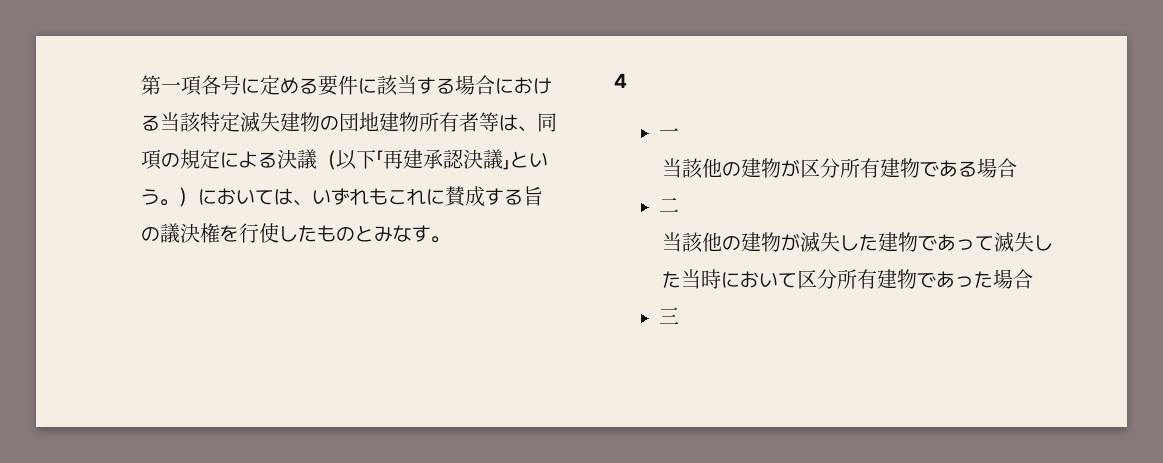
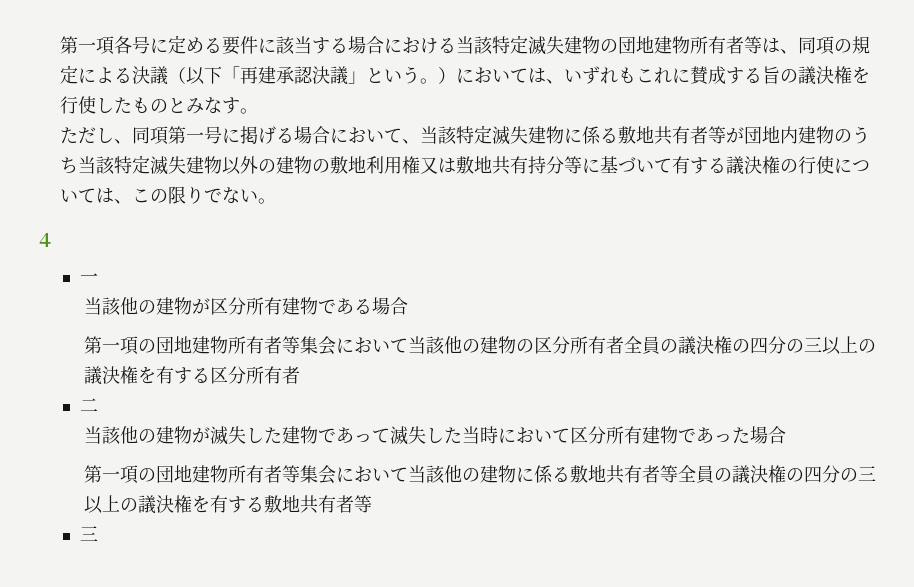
(450, 239) none -> [59,125,870,145] [59,155,870,175] [59,186,276,204] // ただし、同項第一号に掲げる場合において、当該特定滅失建物に係る敷地共有者等が団地内建物のうち当該特定滅失建物以外の建物の敷地利用権又は敷地共有持分等に基づいて有する議決権の行使については、この限りでない。
(1018, 168) none -> [83,336,876,355] [83,366,300,385] // 第一項の団地建物所有者等集会において当該他の建物の区分所有者全員の議決権の四分の三以上の議決権を有する区分所有者
(1034, 279) none -> [83,465,876,484] [83,495,372,514] // 第一項の団地建物所有者等集会において当該他の建物に係る敷地共有者等全員の議決権の四分の三以上の議決権を有する敷地共有者等

